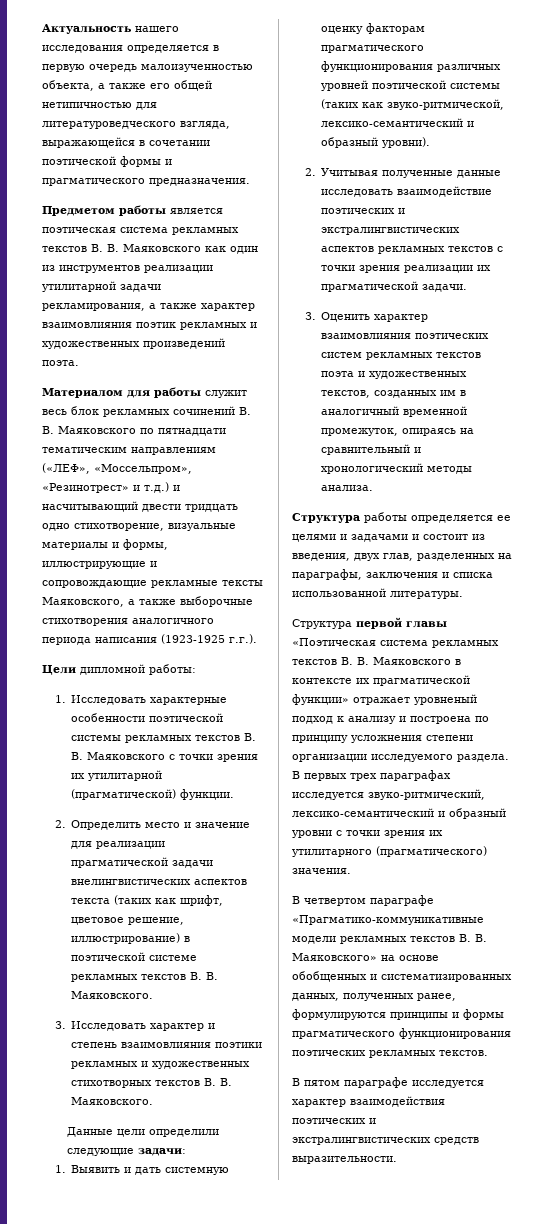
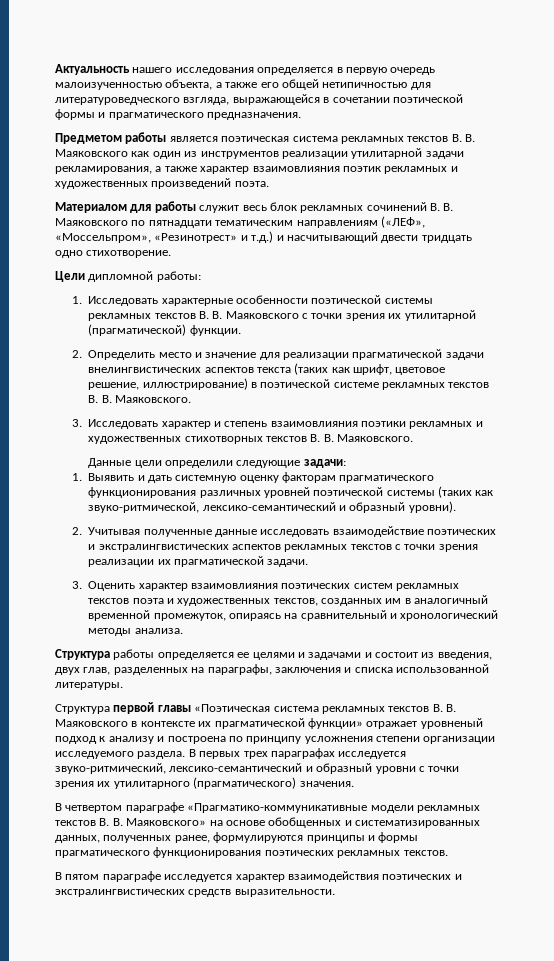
[74,523,236,531] [42,539,168,550] [42,561,157,569] [42,580,263,588] [42,596,253,607] [42,618,214,626] [42,634,257,645] стихотворение, визуальные материалы и формы, иллюстрирующие и сопровождающие рекламные тексты Маяковского, а также выборочные стихотворения аналогичного периода написания (1923-1925 г.г.). -> [86,250,172,258] стихотворение.

